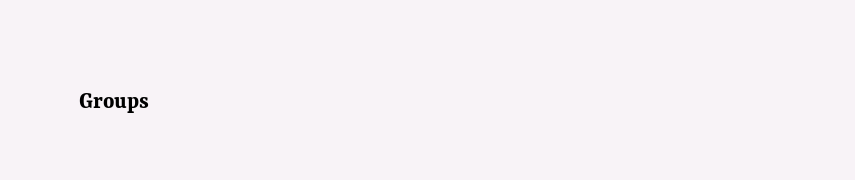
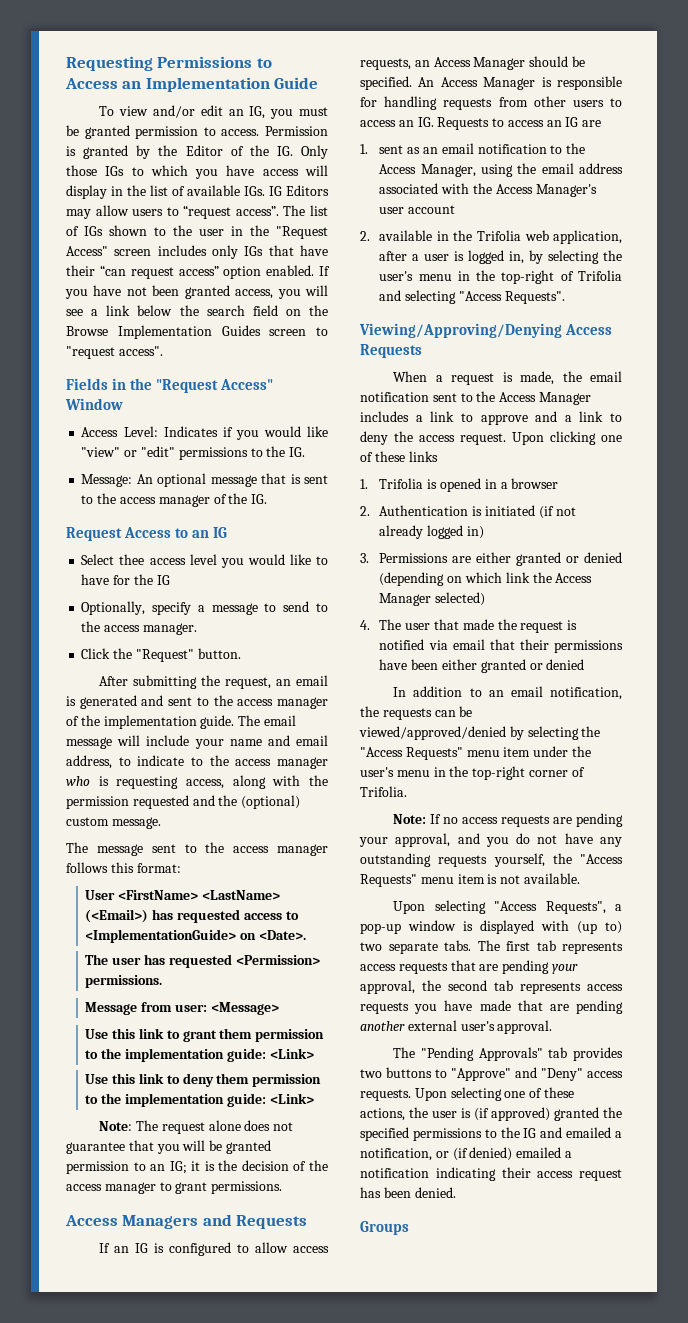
(79, 103) none -> [66,56,272,71] [65,77,319,92] [99,105,328,119] [66,125,328,139] [66,145,328,159] [66,165,328,179] [66,185,329,199] [66,205,328,219] [66,225,328,239] [66,245,328,259] [66,265,330,279] [65,285,328,299] [66,305,328,316] [66,325,328,339] [66,346,163,359] [66,378,274,393] [65,398,123,410] [81,426,328,440] [81,446,306,460] [81,473,328,487] [81,493,268,507] [66,527,228,541] [81,554,328,568] [81,574,170,585] [81,601,328,615] [81,621,197,635] [81,648,241,662] [99,675,328,689] [66,695,328,709] [66,715,296,729] [66,735,328,749] [66,755,328,769] [66,775,328,789] [66,795,301,809] [66,817,161,829] [66,842,328,856] [66,862,181,873] [85,890,281,900] [85,909,299,923] [85,929,307,943] [85,954,320,968] [85,975,163,988] [85,1002,279,1015] [85,1028,325,1042] [85,1048,314,1062] [85,1073,322,1087] [85,1093,314,1107] [99,1120,294,1134] [66,1140,271,1154] [66,1160,328,1174] [66,1181,283,1194] [65,1214,308,1229] [99,1242,329,1256] [360,56,585,70] [360,76,622,90] [360,96,622,110] [360,117,602,130] [360,143,586,154] [379,163,623,177] [379,183,597,197] [379,205,456,214] [360,230,622,244] [379,250,622,264] [379,270,622,284] [379,290,565,304] [359,323,613,338] [360,344,422,358] [393,371,622,385] [360,391,591,405] [360,411,622,425] [360,431,622,445] [360,451,438,462] [360,478,559,492] [360,505,576,519] [379,525,485,539] [360,552,622,566] [379,572,593,586] [379,592,486,606] [360,619,578,633] [379,639,623,653] [379,659,585,673] [393,686,622,700] [360,706,473,720] [359,726,601,740] [360,746,591,760] [360,766,585,780] [360,786,407,797] [393,813,623,827] [359,833,622,847] [360,853,623,867] [360,873,580,887] [393,900,622,914] [360,920,622,934] [360,940,623,954] [360,960,578,974] [360,980,623,994] [360,1000,623,1014] [360,1020,553,1034] [393,1047,623,1061] [360,1067,623,1081] [360,1087,574,1101] [360,1107,622,1121] [360,1127,622,1141] [360,1147,572,1161] [360,1167,622,1181] [360,1187,456,1198] Requesting Permissions to Access an Implementation Guide // To view and/or edit an IG, you must be granted permission to access. Permission is granted by the Editor of the IG. Only those IGs to which you have access will display in the list of available IGs. IG Editors may allow users to “request access”. The list of IGs shown to the user in the "Request Access" screen includes only IGs that have their “can request access” option enabled. If you have not been granted access, you will see a link below the search field on the Browse Implementation Guides screen to "request access". // Fields in the "Request Access" Window // Access Level: Indicates if you would like "view" or "edit" permissions to the IG. // Message: An optional message that is sent to the access manager of the IG. // Request Access to an IG // Select thee access level you would like to have for the IG // Optionally, specify a message to send to the access manager. // Click the "Request" button. // After submitting the request, an email is generated and sent to the access manager of the implementation guide. The email message will include your name and email address, to indicate to the access manager who is requesting access, along with the permission requested and the (optional) custom message. // The message sent to the access manager follows this format: // User <FirstName> <LastName> (<Email>) has requested access to <ImplementationGuide> on <Date>. // The user has requested <Permission> permissions. // Message from user: <Message> // Use this link to grant them permission to the implementation guide: <Link> // Use this link to deny them permission to the implementation guide: <Link> // Note: The request alone does not guarantee that you will be granted permission to an IG; it is the decision of the access manager to grant permissions. // Access Managers and Requests // If an IG is configured to allow access requests, an Access Manager should be specified. An Access Manager is responsible for handling requests from other users to access an IG. Requests to access an IG are // 1. sent as an email notification to the Access Manager, using the email address associated with the Access Manager's user account // 2. available in the Trifolia web application, after a user is logged in, by selecting the user's menu in the top-right of Trifolia and selecting "Access Requests". // Viewing/Approving/Denying Access Requests // When a request is made, the email notification sent to the Access Manager includes a link to approve and a link to deny the access request. Upon clicking one of these links // 1. Trifolia is opened in a browser // 2. Authentication is initiated (if not already logged in) // 3. Permissions are either granted or denied (depending on which link the Access Manager selected) // 4. The user that made the request is notified via email that their permissions have been either granted or denied // In addition to an email notification, the requests can be viewed/approved/denied by selecting the "Access Requests" menu item under the user's menu in the top-right corner of Trifolia. // Note: If no access requests are pending your approval, and you do not have any outstanding requests yourself, the "Access Requests" menu item is not available. // Upon selecting "Access Requests", a pop-up window is displayed with (up to) two separate tabs. The first tab represents access requests that are pending your approval, the second tab represents access requests you have made that are pending another external user's approval. // The "Pending Approvals" tab provides two buttons to "Approve" and "Deny" access requests. Upon selecting one of these actions, the user is (if approved) granted the specified permissions to the IG and emailed a notification, or (if denied) emailed a notification indicating their access request has been denied. //

